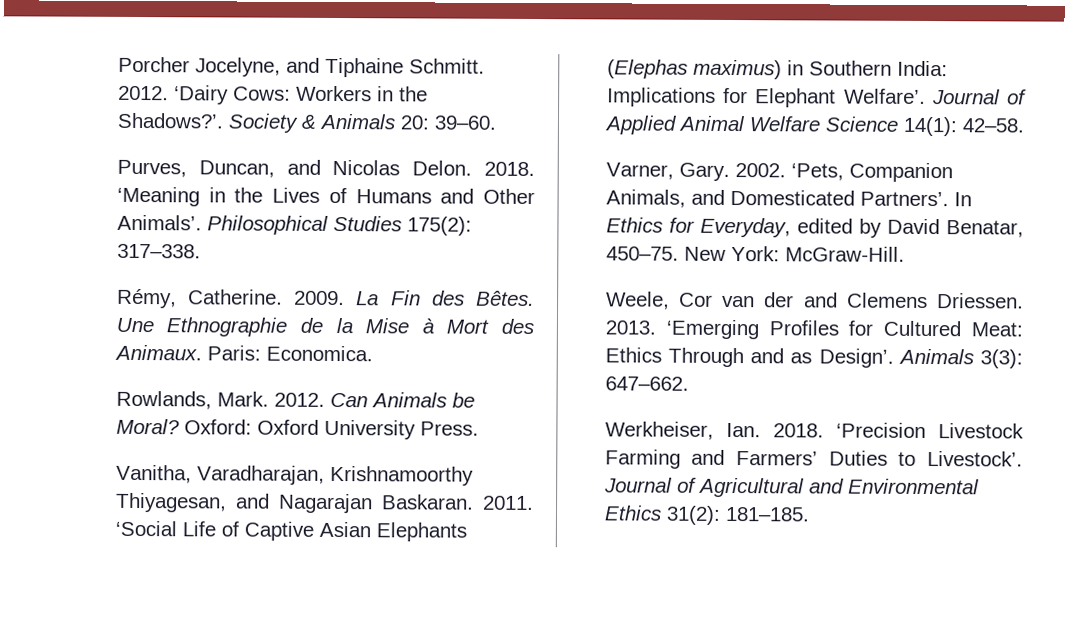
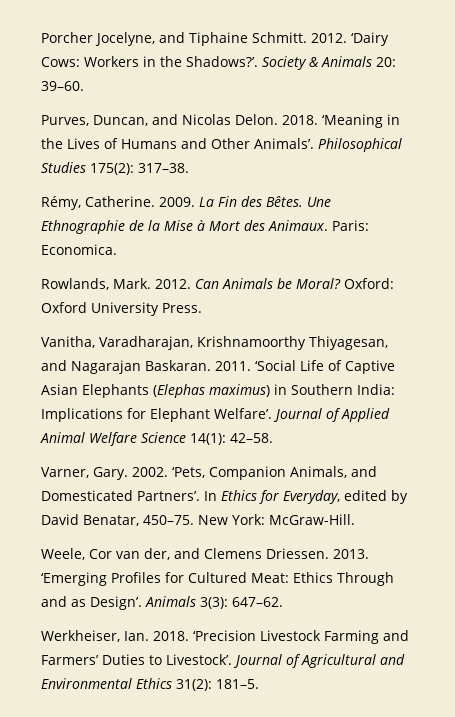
[116,243,201,259] 317–338. -> [137,163,189,173] 317–38.
[764,292,795,308] der -> [143,548,170,560] der,
[604,376,689,391] 647–662. -> [231,597,283,607] 647–62.
[724,506,810,522] 181–185. -> [215,679,259,689] 181–5.

